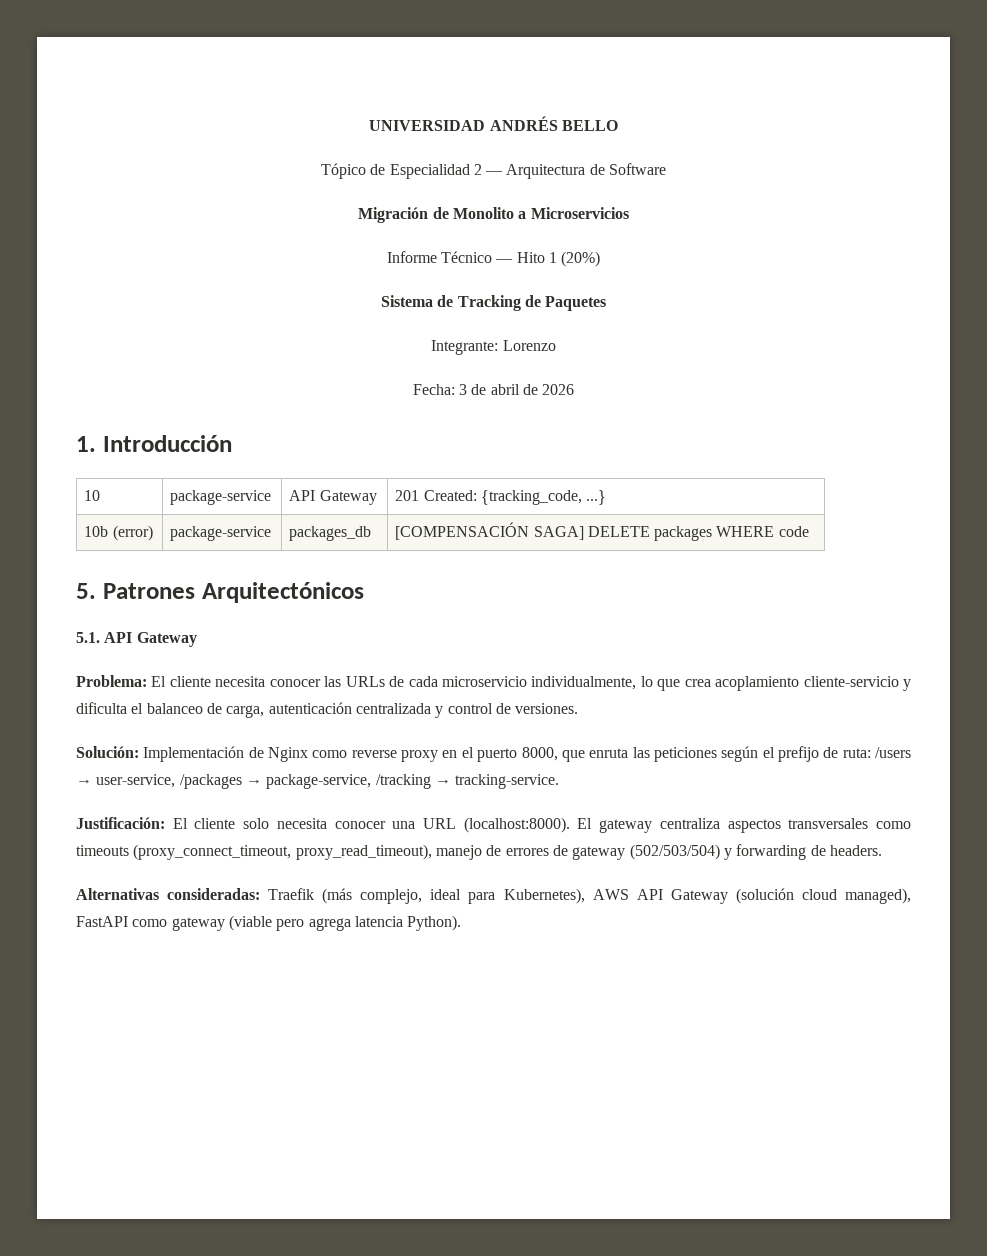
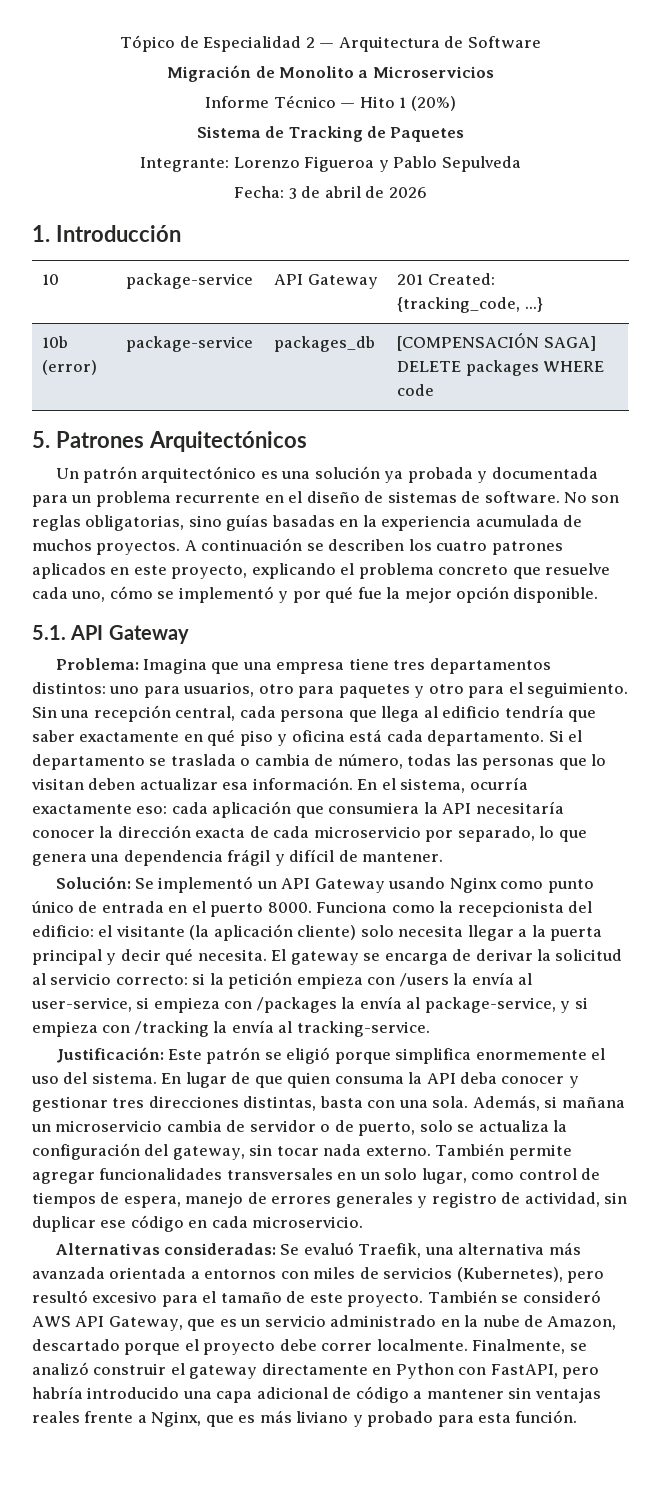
[369,116,618,131] UNIVERSIDAD ANDRÉS BELLO // -> (120, 43) none
(556, 345) none -> [304,156,521,172] Figueroa y Pablo Sepulveda
[76,632,197,647] [76,675,911,691] [76,702,579,718] [76,746,912,762] [76,774,560,789] [76,817,911,833] [76,844,882,860] [76,888,912,904] [76,915,462,931] 5.1. API Gateway // Problema: El cliente necesita conocer las URLs de cada microservicio individualmente, lo que crea acoplamiento cliente-servicio y dificulta el balanceo de carga, autenticación centralizada y control de versiones. // Solución: Implementación de Nginx como reverse proxy en el puerto 8000, que enruta las peticiones según el prefijo de ruta: /users → user-service, /packages → package-service, /tracking → tracking-service. // Justificación: El cliente solo necesita conocer una URL (localhost:8000). El gateway centraliza aspectos transversales como timeouts (proxy_connect_timeout, proxy_read_timeout), manejo de errores de gateway (502/503/504) y forwarding de headers. // Alternativas consideradas: Traefik (más complejo, ideal para Kubernetes), AWS API Gateway (solución cloud managed), FastAPI como gateway (viable pero agrega latencia Python). -> [55,466,598,483] [32,491,620,507] [32,514,583,531] [32,538,563,555] [32,563,611,579] [32,586,599,603] [32,625,189,644] [55,658,551,674] [32,682,629,698] [32,705,597,722] [32,729,583,746] [32,754,607,770] [31,777,528,793] [32,801,564,818] [32,825,587,842] [32,849,444,866] [55,876,594,893] [31,901,593,917] [32,924,603,941] [32,948,623,965] [32,972,533,989] [31,996,588,1013] [32,1020,430,1037] [55,1047,606,1064] [31,1072,579,1088] [32,1095,625,1112] [31,1120,568,1136] [32,1143,572,1160] [32,1168,601,1184] [32,1192,628,1208] [32,1215,364,1232] [55,1242,581,1258] [32,1267,605,1283] [32,1290,601,1307] [32,1315,617,1331] [32,1339,587,1355] [32,1362,600,1379] [32,1386,601,1403] [32,1410,578,1427] Un patrón arquitectónico es una solución ya probada y documentada para un problema recurrente en el diseño de sistemas de software. No son reglas obligatorias, sino guías basadas en la experiencia acumulada de muchos proyectos. A continuación se describen los cuatro patrones aplicados en este proyecto, explicando el problema concreto que resuelve cada uno, cómo se implementó y por qué fue la mejor opción disponible. // 5.1. API Gateway // Problema: Imagina que una empresa tiene tres departamentos distintos: uno para usuarios, otro para paquetes y otro para el seguimiento. Sin una recepción central, cada persona que llega al edificio tendría que saber exactamente en qué piso y oficina está cada departamento. Si el departamento se traslada o cambia de número, todas las personas que lo visitan deben actualizar esa información. En el sistema, ocurría exactamente eso: cada aplicación que consumiera la API necesitaría conocer la dirección exacta de cada microservicio por separado, lo que genera una dependencia frágil y difícil de mantener. // Solución: Se implementó un API Gateway usando Nginx como punto único de entrada en el puerto 8000. Funciona como la recepcionista del edificio: el visitante (la aplicación cliente) solo necesita llegar a la puerta principal y decir qué necesita. El gateway se encarga de derivar la solicitud al servicio correcto: si la petición empieza con /users la envía al user-service, si empieza con /packages la envía al package-service, y si empieza con /tracking la envía al tracking-service. // Justificación: Este patrón se eligió porque simplifica enormemente el uso del sistema. En lugar de que quien consuma la API deba conocer y gestionar tres direcciones distintas, basta con una sola. Además, si mañana un microservicio cambia de servidor o de puerto, solo se actualiza la configuración del gateway, sin tocar nada externo. También permite agregar funcionalidades transversales en un solo lugar, como control de tiempos de espera, manejo de errores generales y registro de actividad, sin duplicar ese código en cada microservicio. // Alternativas consideradas: Se evaluó Traefik, una alternativa más avanzada orientada a entornos con miles de servicios (Kubernetes), pero resultó excesivo para el tamaño de este proyecto. También se consideró AWS API Gateway, que es un servicio administrado en la nube de Amazon, descartado porque el proyecto debe correr localmente. Finalmente, se analizó construir el gateway directamente en Python con FastAPI, pero habría introducido una capa adicional de código a mantener sin ventajas reales frente a Nginx, que es más liviano y probado para esta función.

